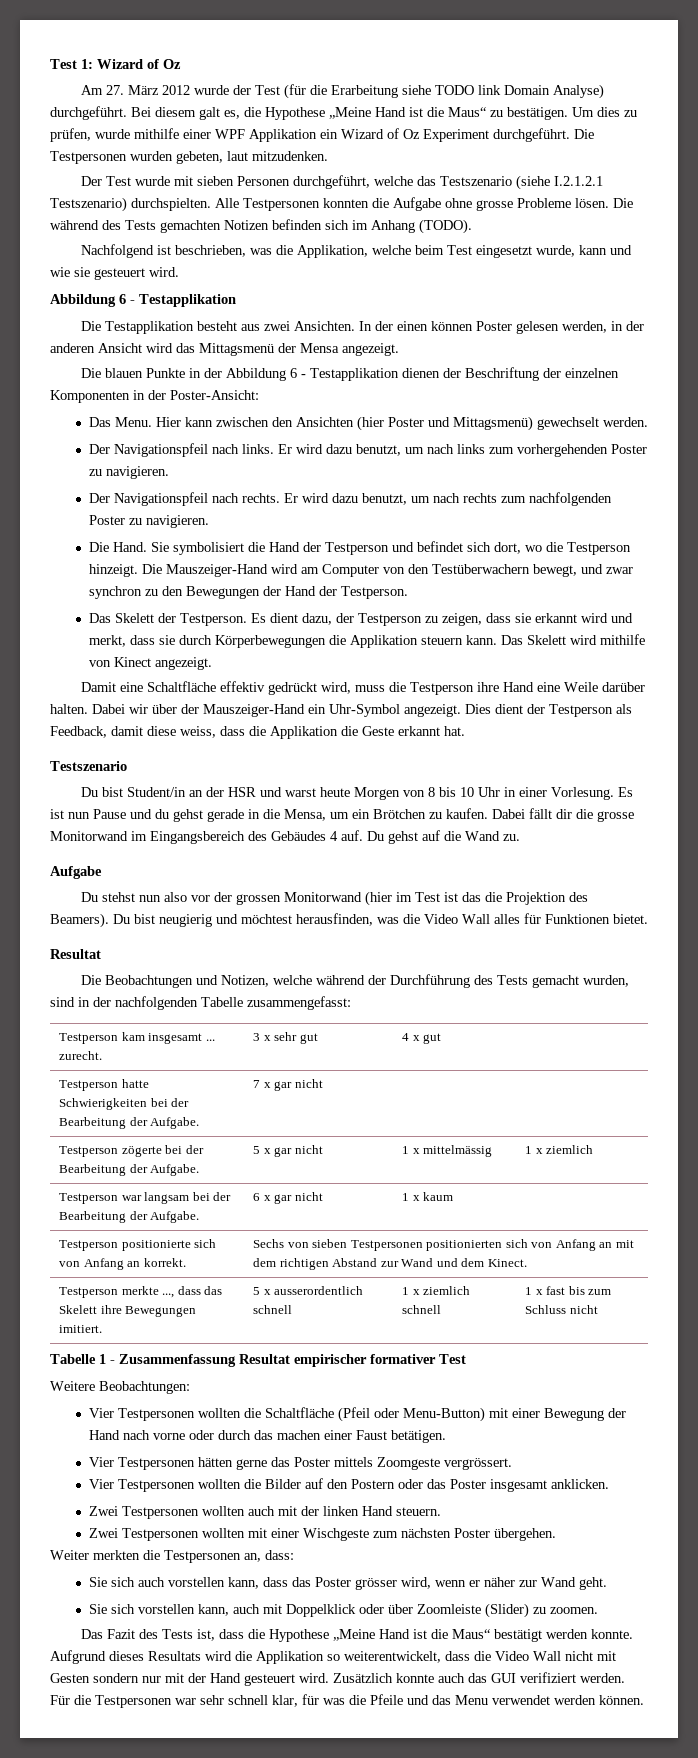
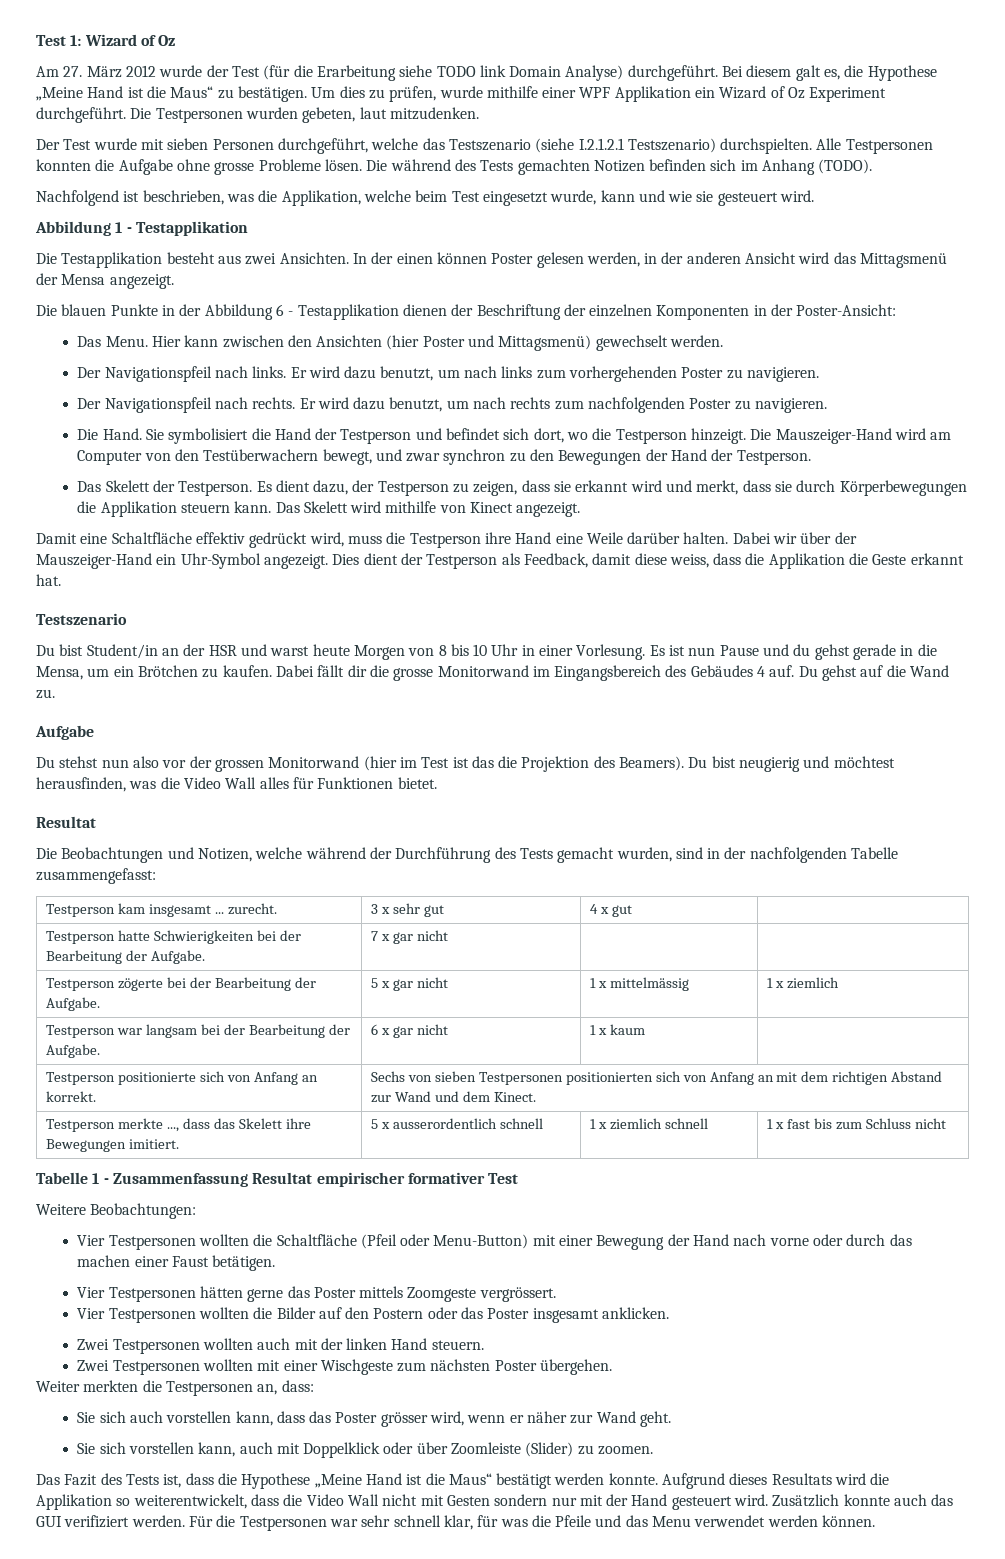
[119,294,126,304] 6 -> [115,222,123,233] 1

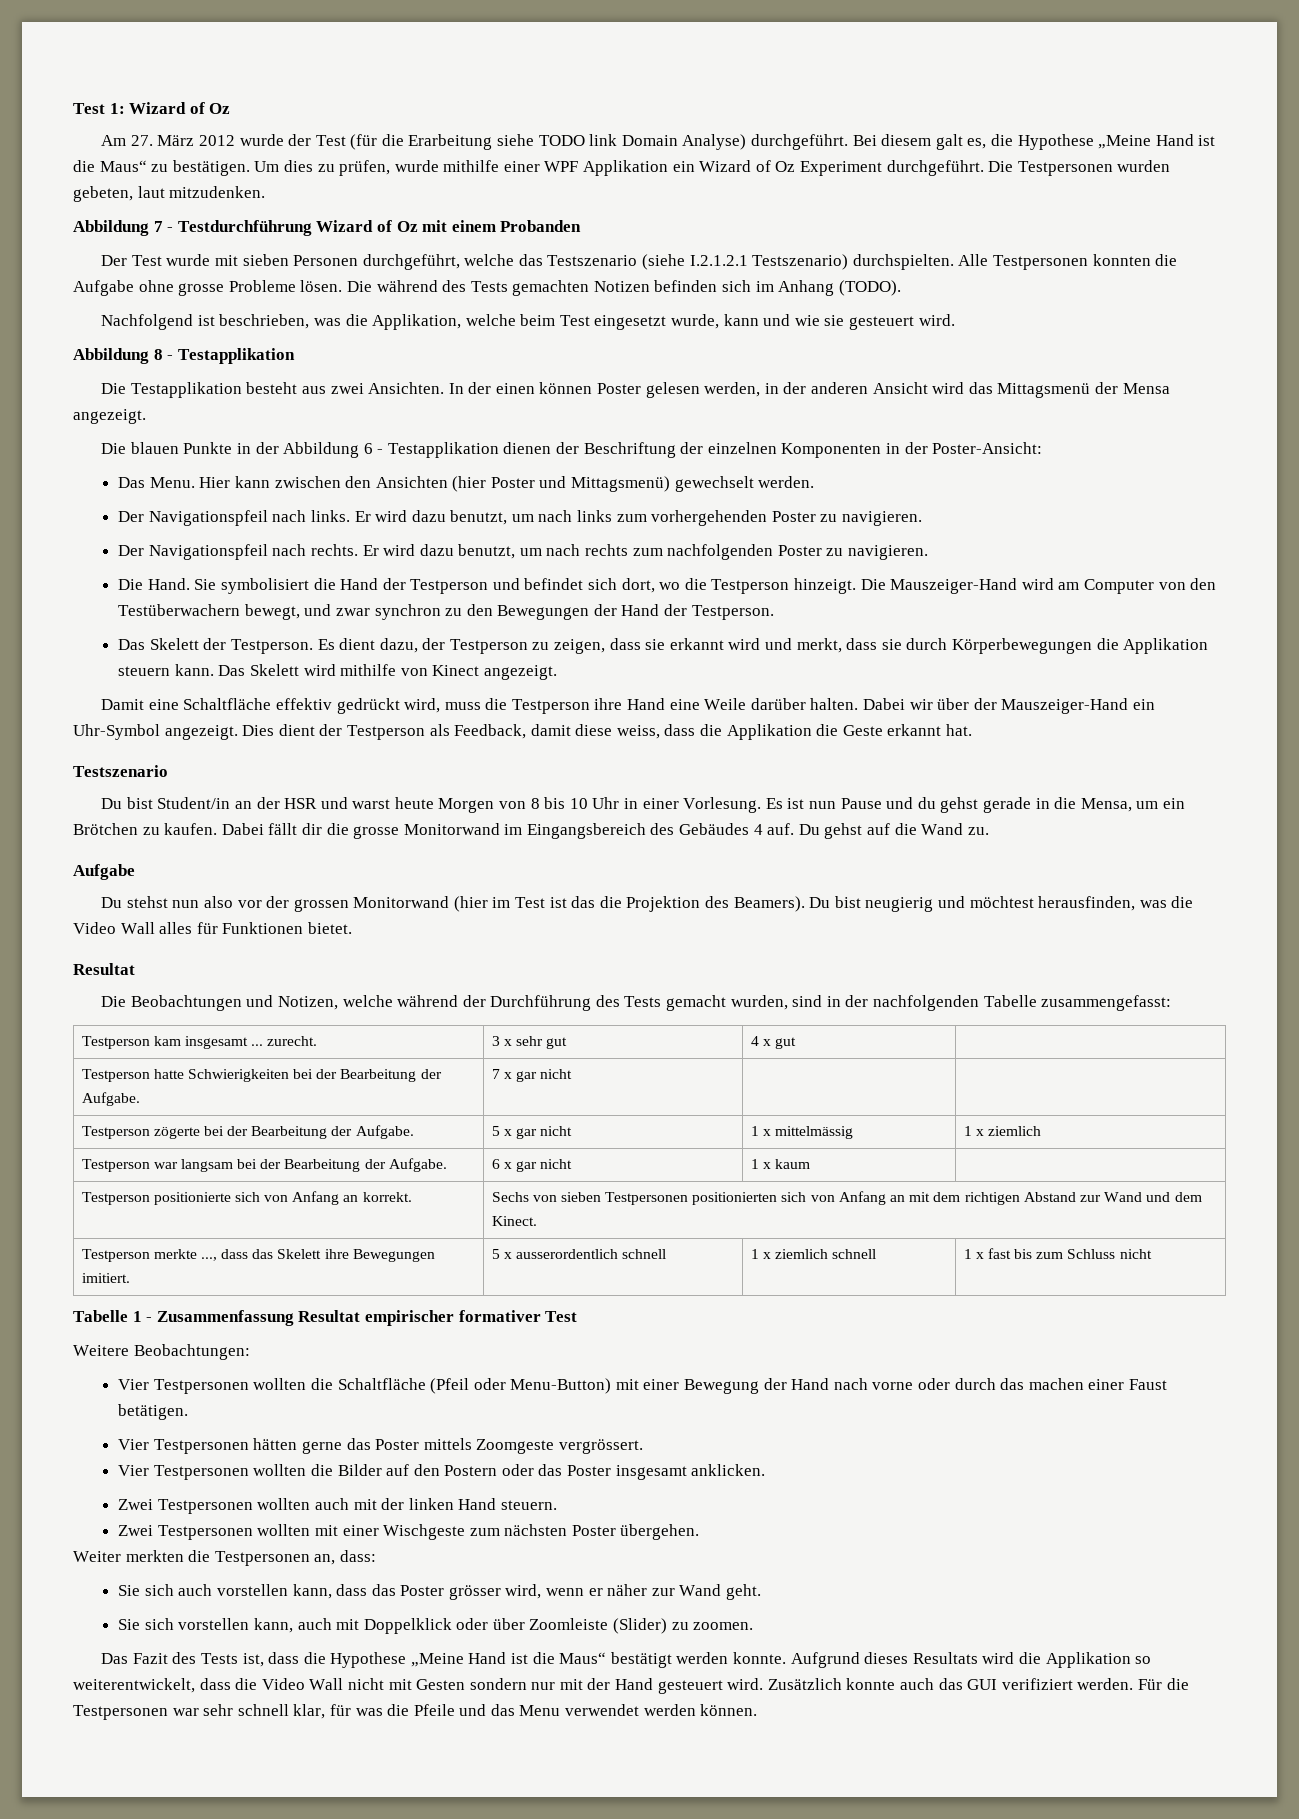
(479, 113) none -> [73,220,582,236] // Abbildung 7 - Testdurchführung Wizard of Oz mit einem Probanden
[115,222,123,233] 1 -> [153,349,163,360] 8

